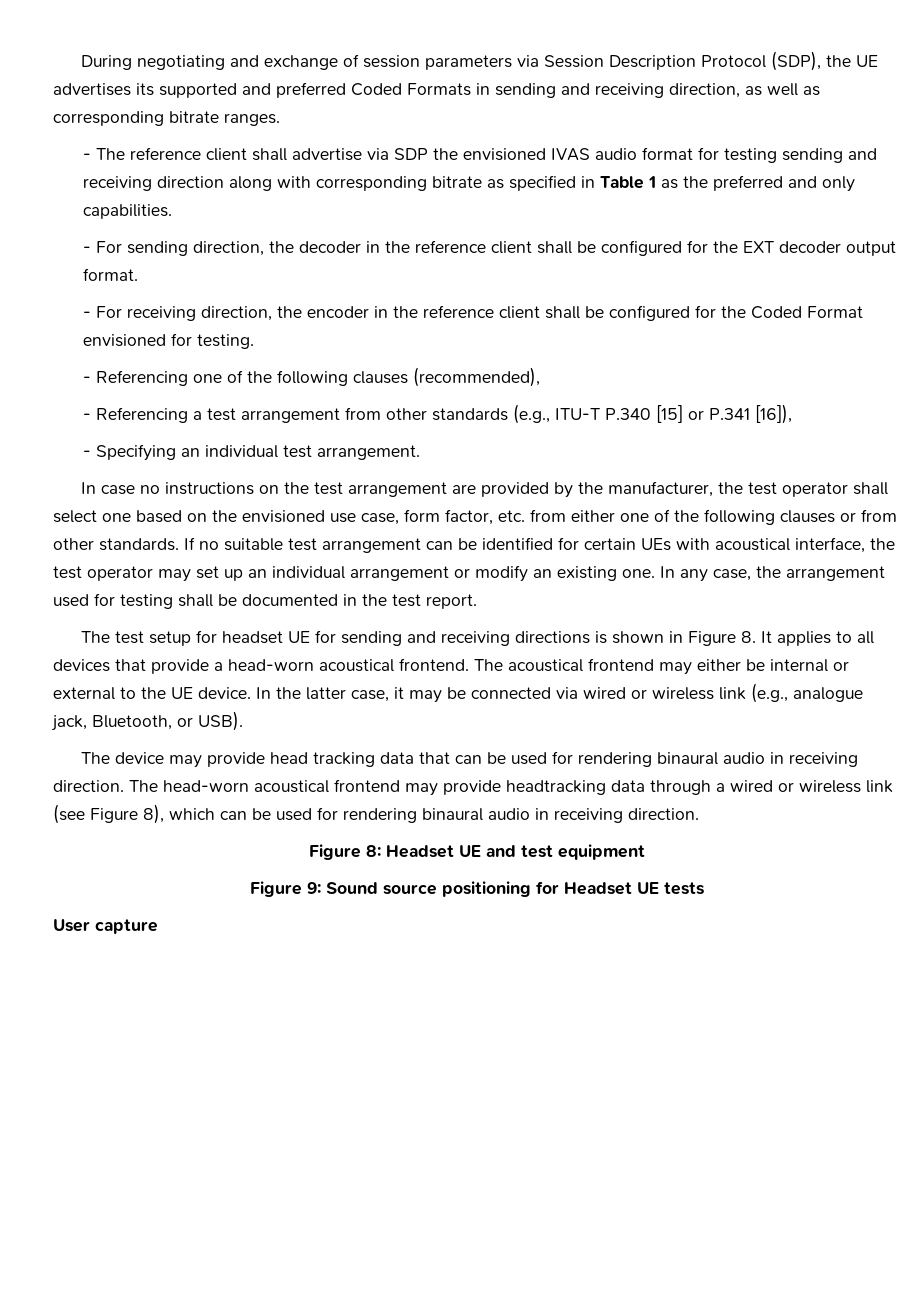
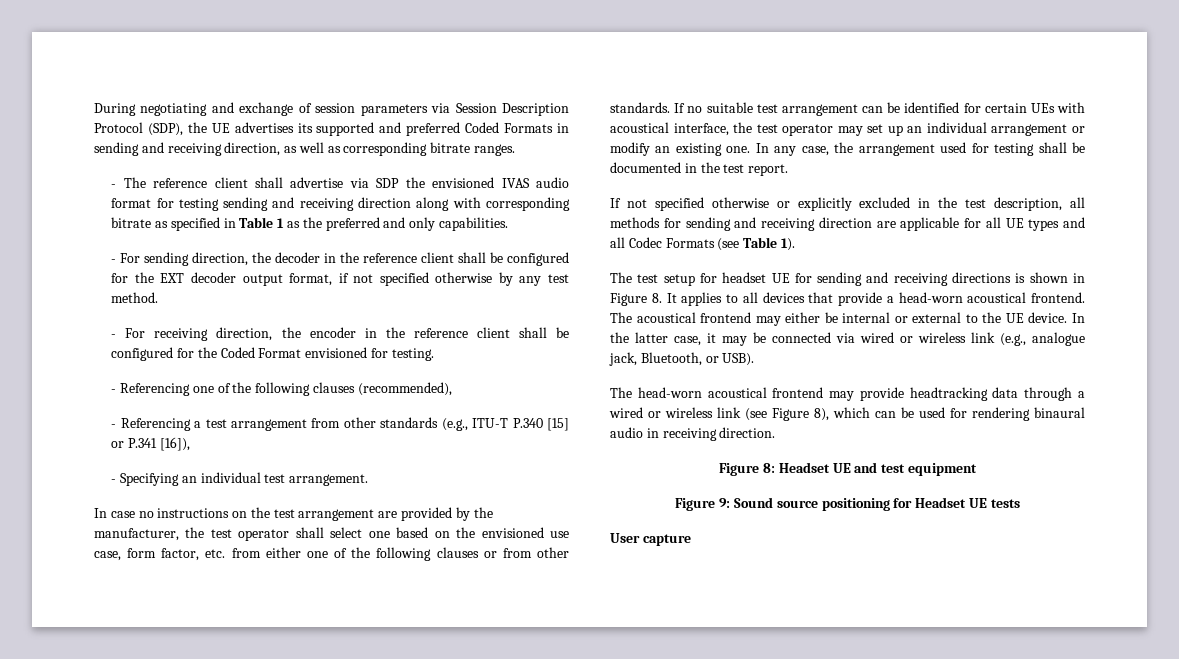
[82,268,138,281] format. -> [289,272,569,286] [111,292,159,303] format, if not specified otherwise by any test method.
(477, 601) none -> [610,197,1085,211] [610,217,1085,231] [610,237,795,251] // If not specified otherwise or explicitly excluded in the test description, all methods for sending and receiving direction are applicable for all UE types and all Codec Formats (see Table 1).
[114,751,858,768] [53,780,158,792] device may provide head tracking data that can be used for rendering binaural audio in receiving direction. The -> (632, 392) none

